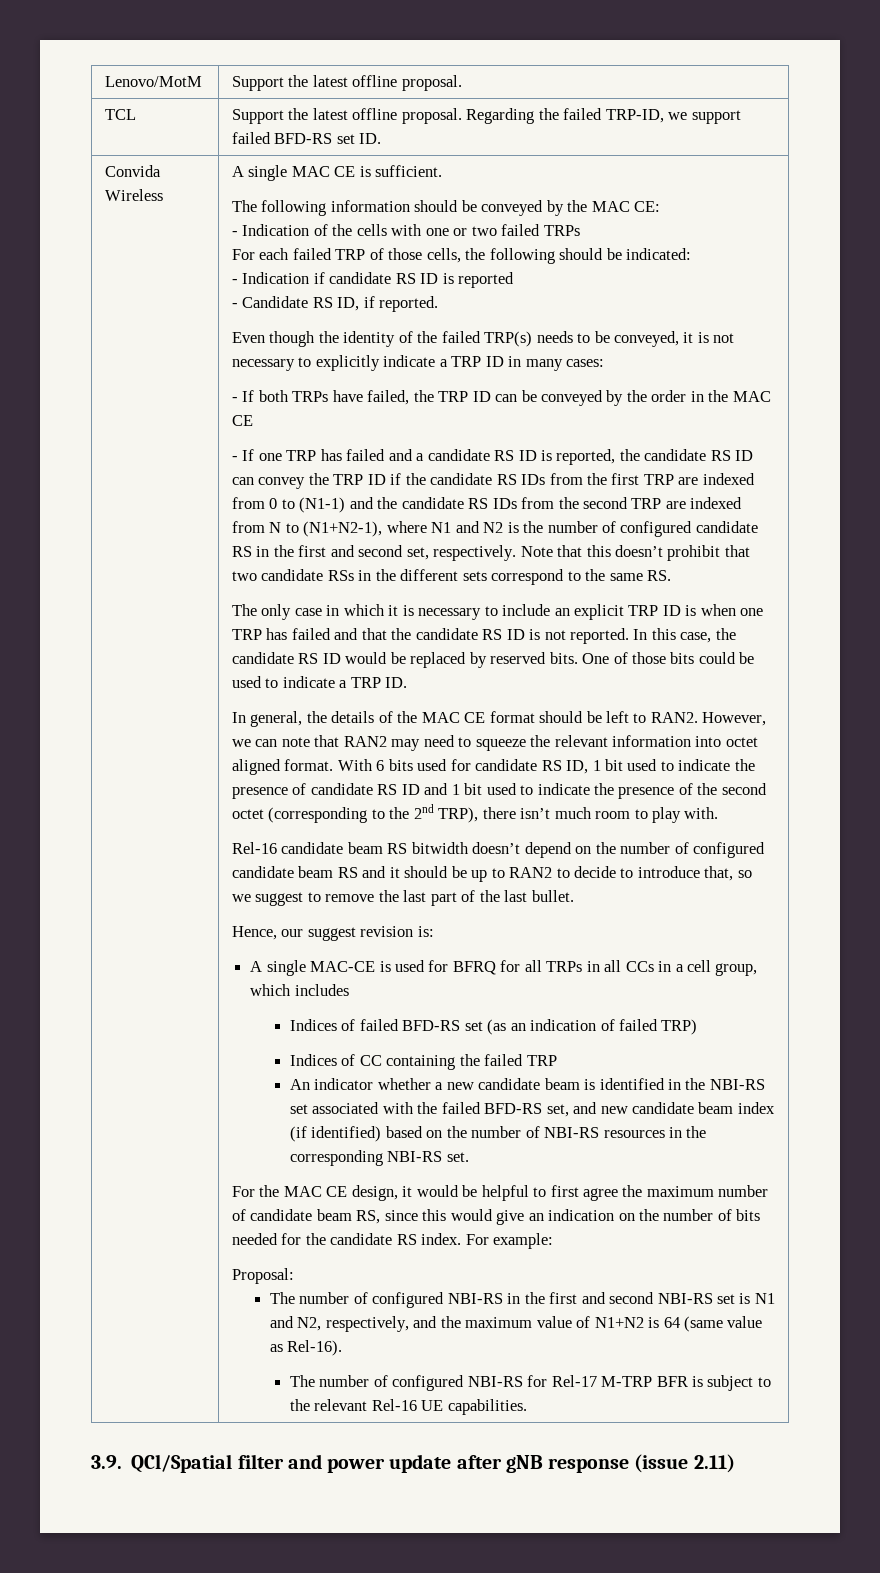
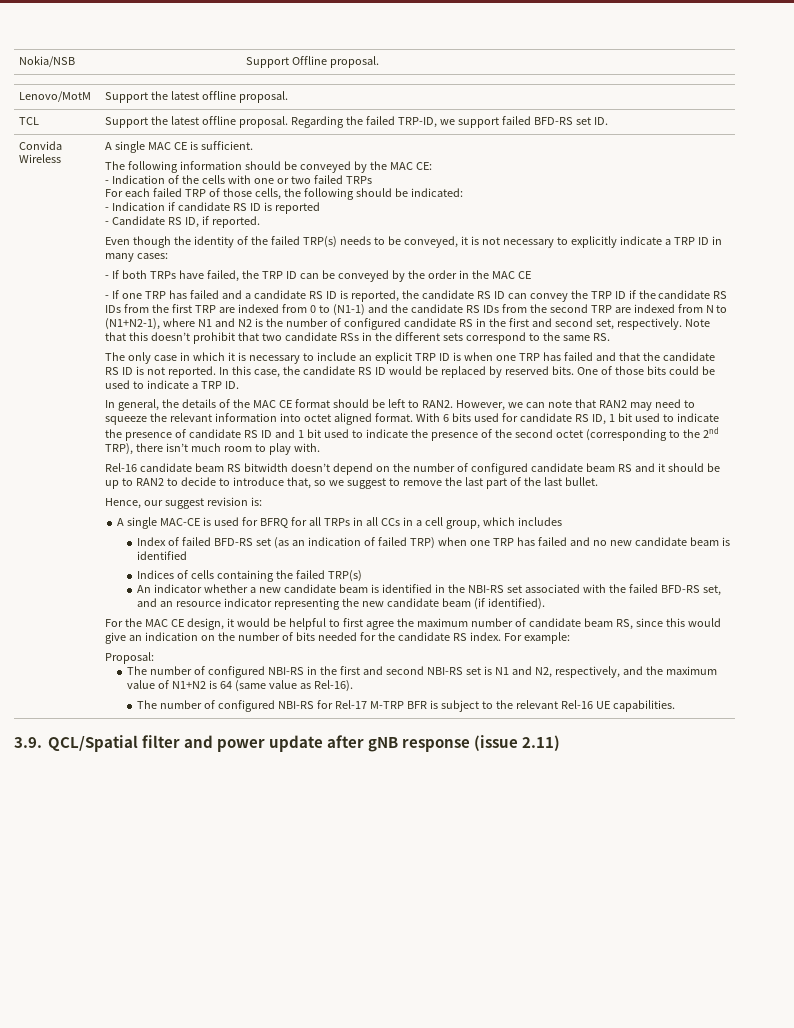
(105, 81) none -> [19,56,76,67] [246,56,380,68] Nokia/NSB | Support Offline proposal. //
[289,1019,337,1031] Indices -> [137,537,167,546] Index
[289,1054,382,1066] // Indices of CC -> [437,537,730,546] [137,551,188,560] [137,570,215,579] when one TRP has failed and no new candidate beam is identified // Indices of cells
[526,1055,557,1066] TRP -> [328,570,363,582] TRP(s)
[600,1102,775,1114] [289,1126,707,1142] [289,1150,469,1166] new candidate beam index (if identified) based on the number of NBI-RS resources in the corresponding NBI-RS set. -> [160,598,545,610] an resource indicator representing the new candidate beam (if identified).
[131,1454,233,1473] QCl/Spatial -> [47,735,138,752] QCL/Spatial

